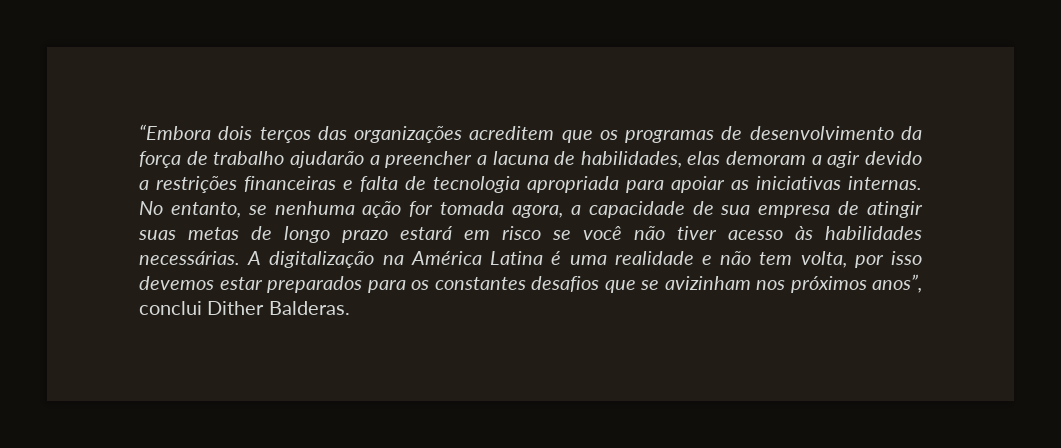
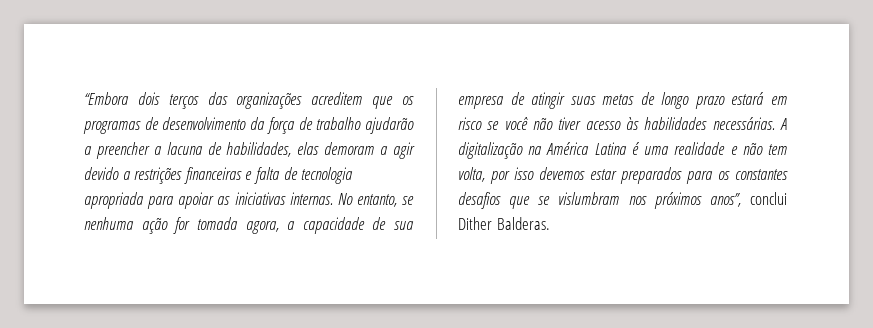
[664,276,751,290] avizinham -> [558,192,620,205] vislumbram

